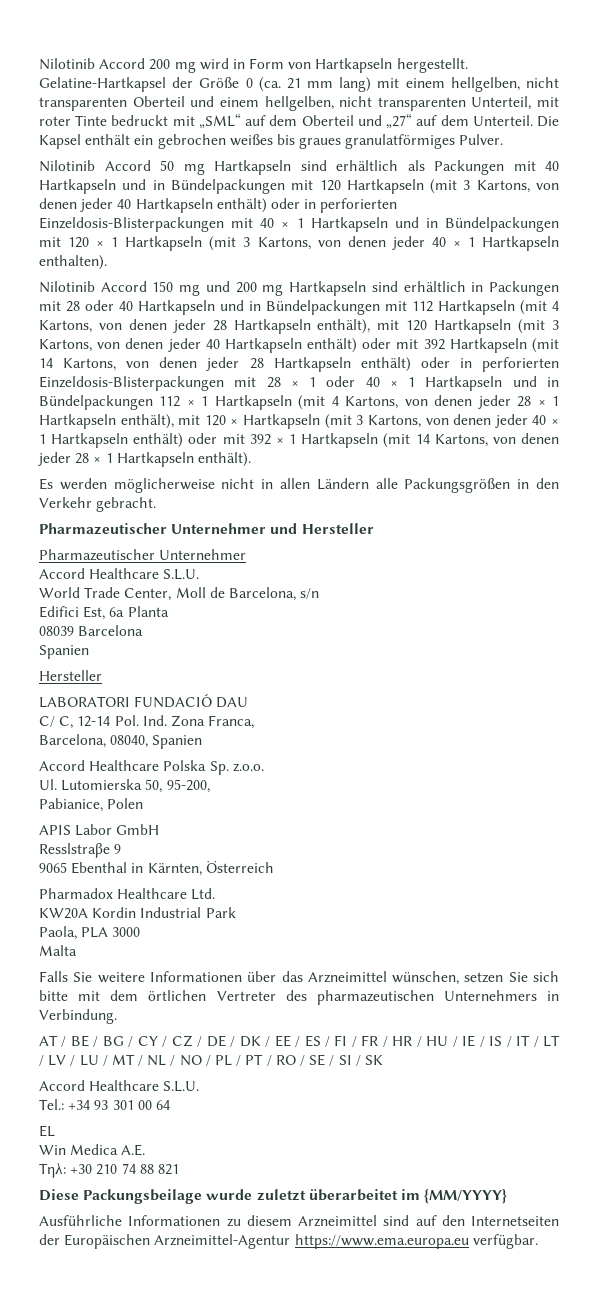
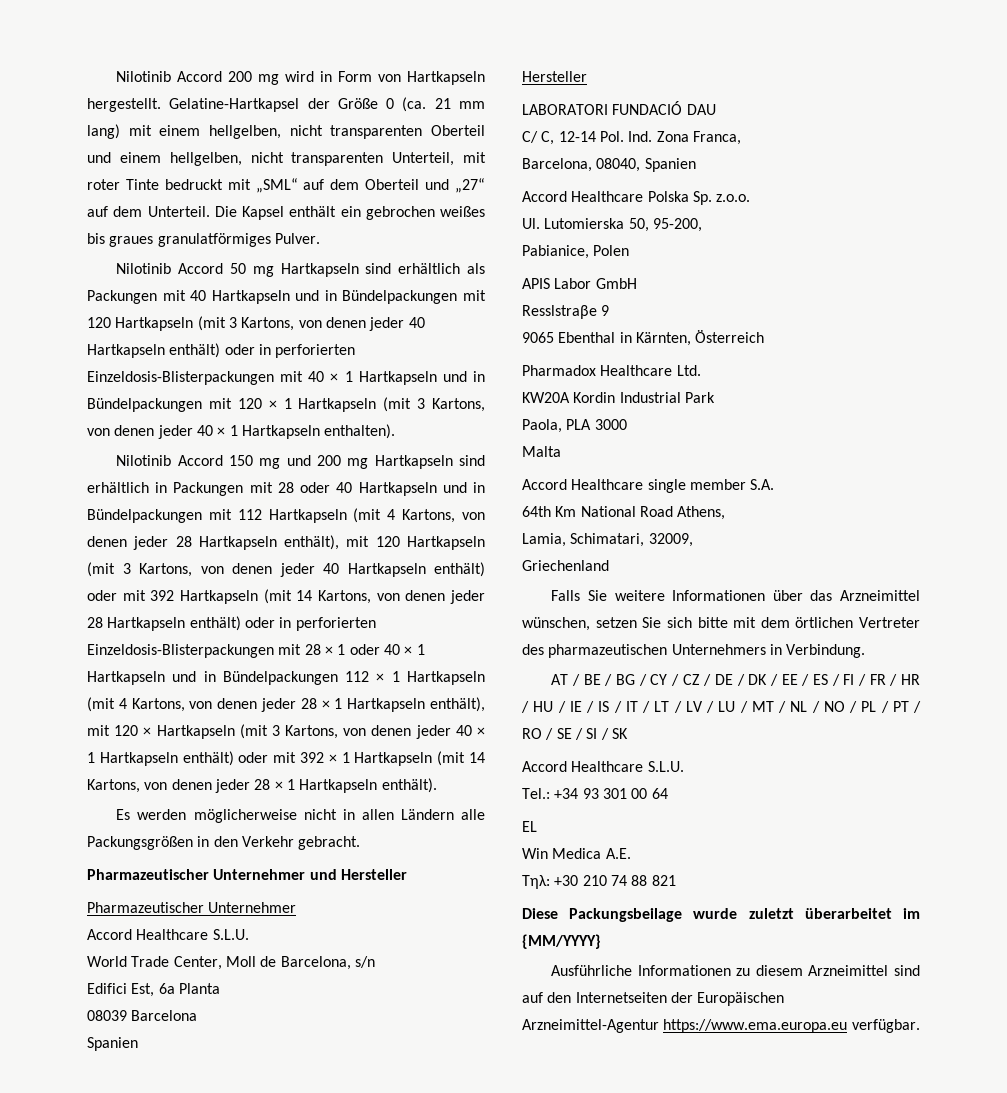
(77, 950) none -> [522,479,775,493] [522,506,726,520] [522,533,693,547] [522,560,609,571] // Accord Healthcare single member S.A. // 64th Km National Road Athens, // Lamia, Schimatari, 32009, // Griechenland

